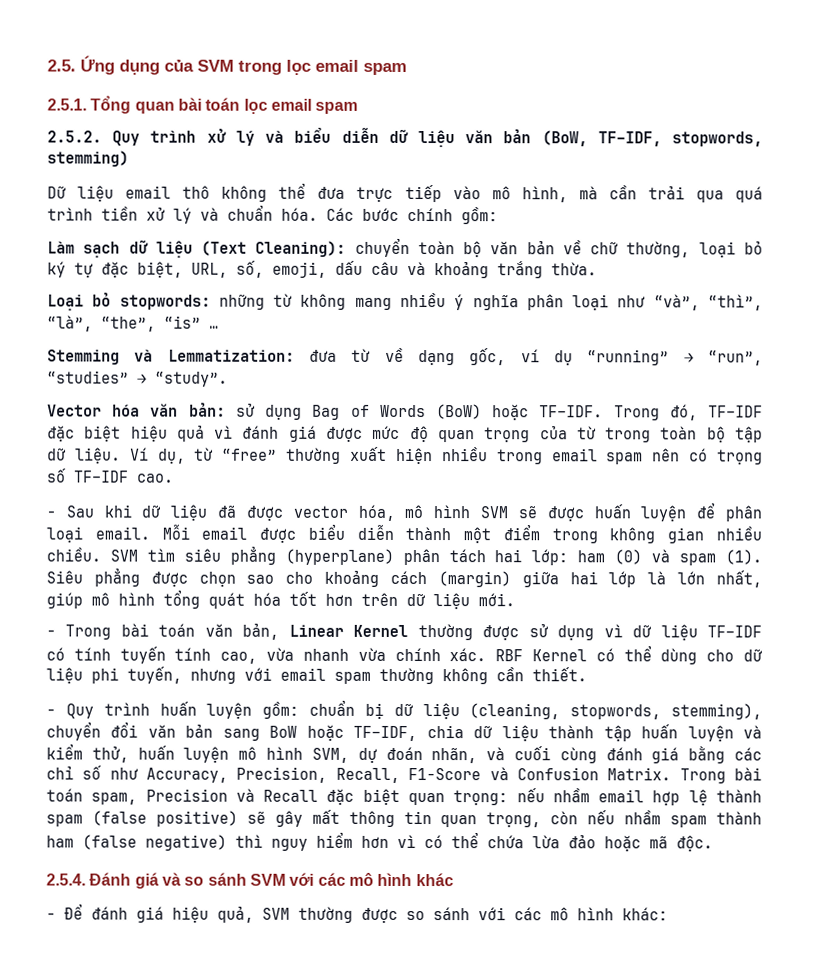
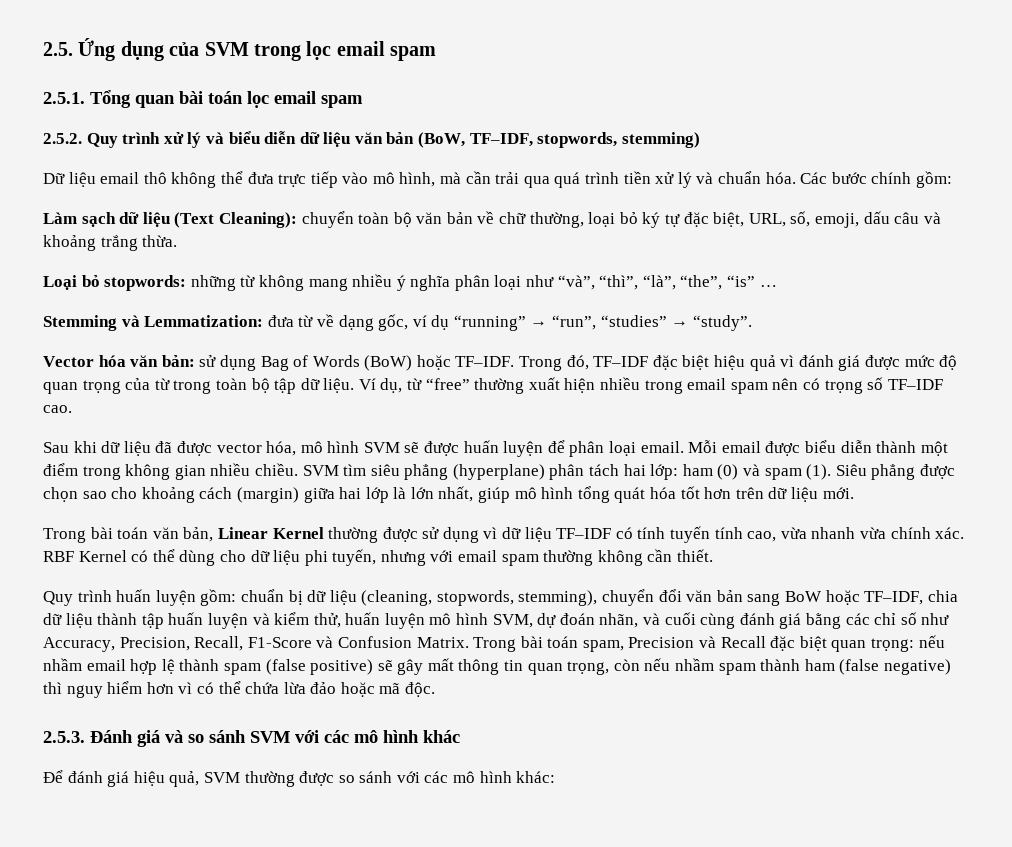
[46,510,56,518] - -> (72, 409) none
[46,629,56,637] - -> (854, 493) none
[46,708,56,716] - -> (714, 555) none
[46,873,86,886] 2.5.4. -> [43,731,85,743] 2.5.3.
[46,912,56,920] - -> (460, 736) none

